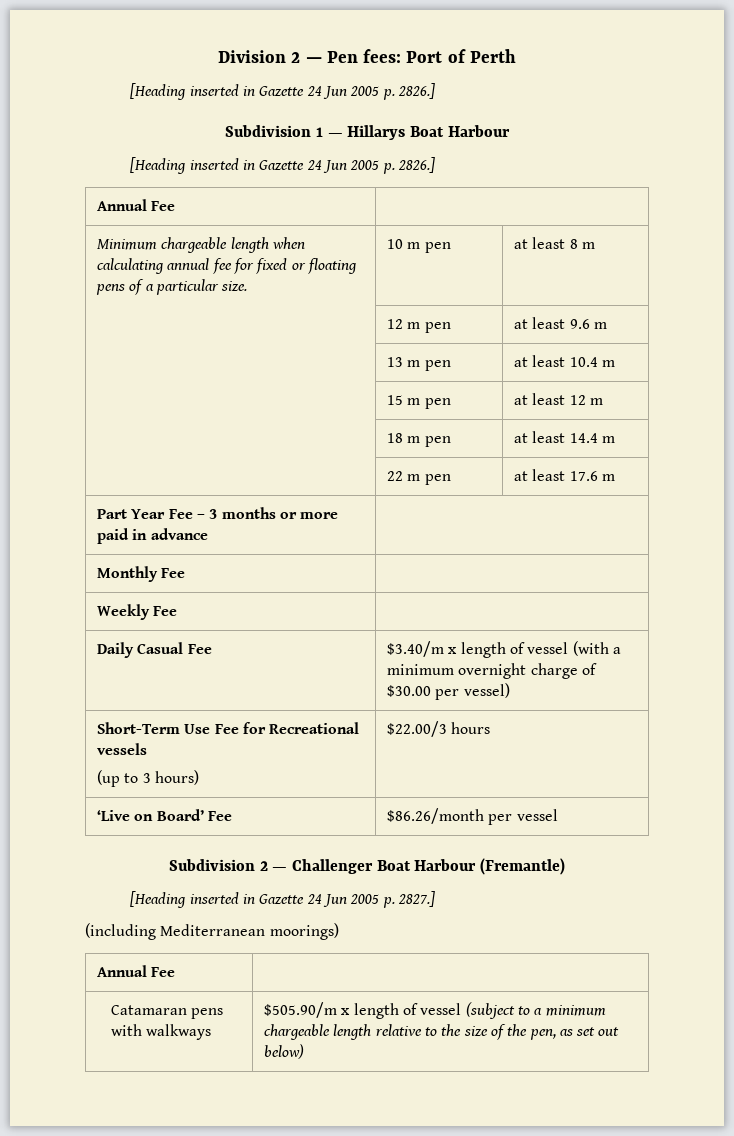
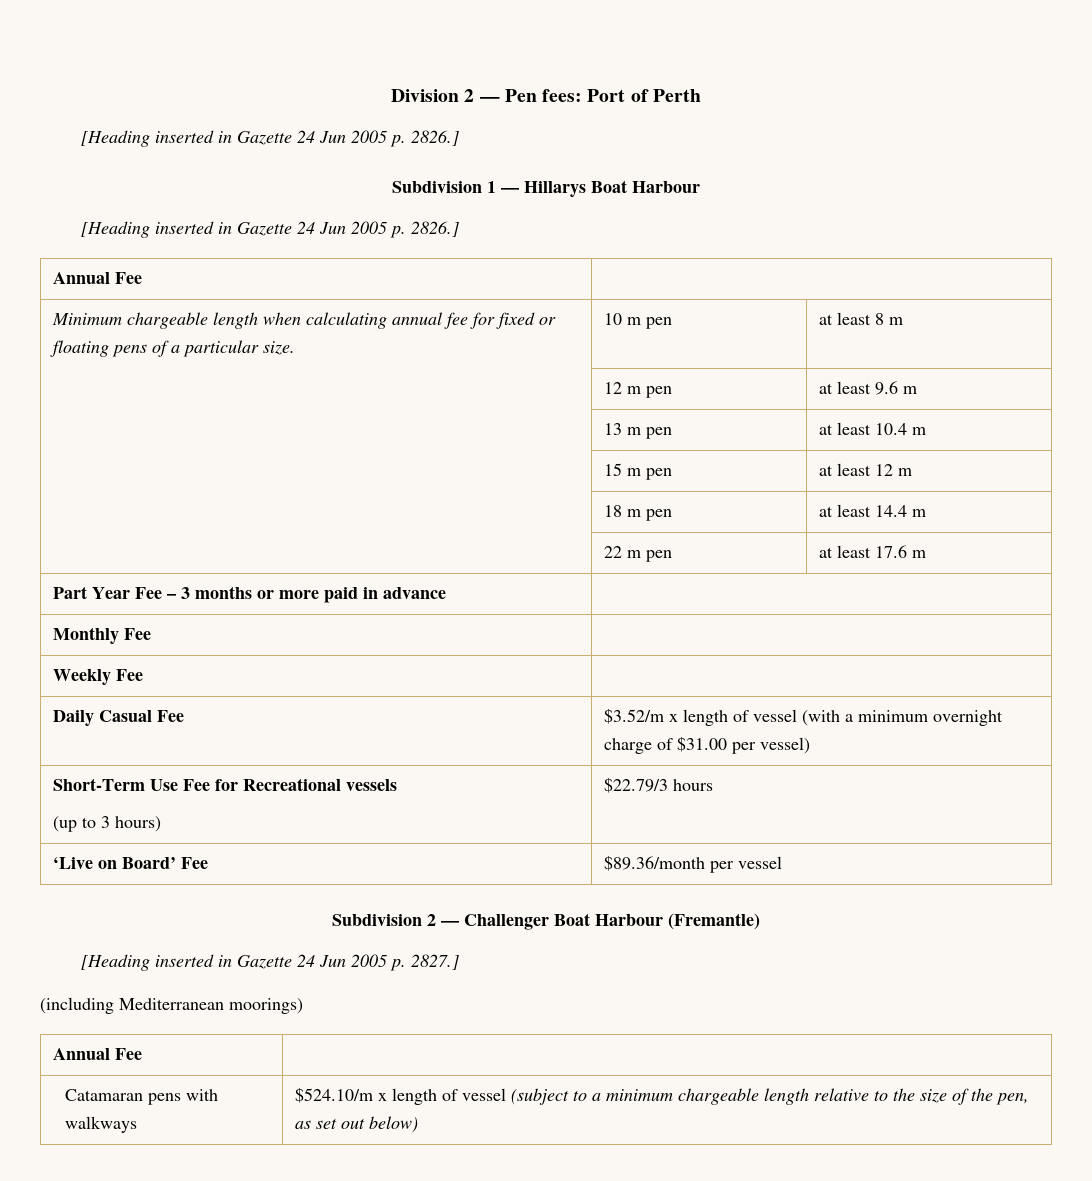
[386,641,444,657] $3.40/m -> [604,708,665,724] $3.52/m
[386,685,431,697] $30.00 -> [677,736,728,752] $31.00
[386,721,447,737] $22.00/3 -> [604,777,669,793] $22.79/3
[386,808,484,824] $86.26/month -> [604,855,706,871] $89.36/month
[263,1002,337,1018] $505.90/m -> [295,1087,374,1103] $524.10/m

